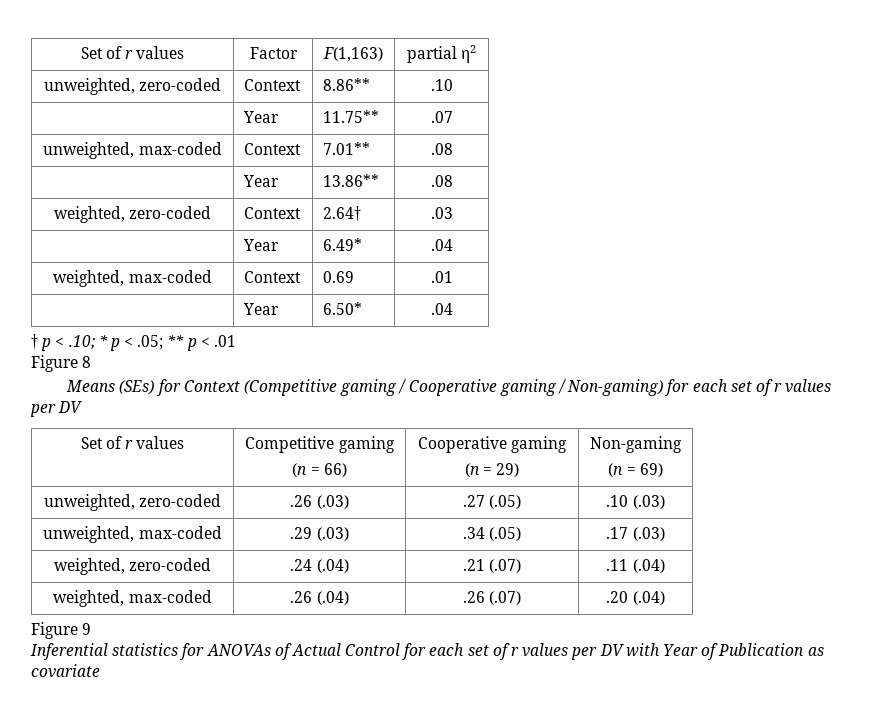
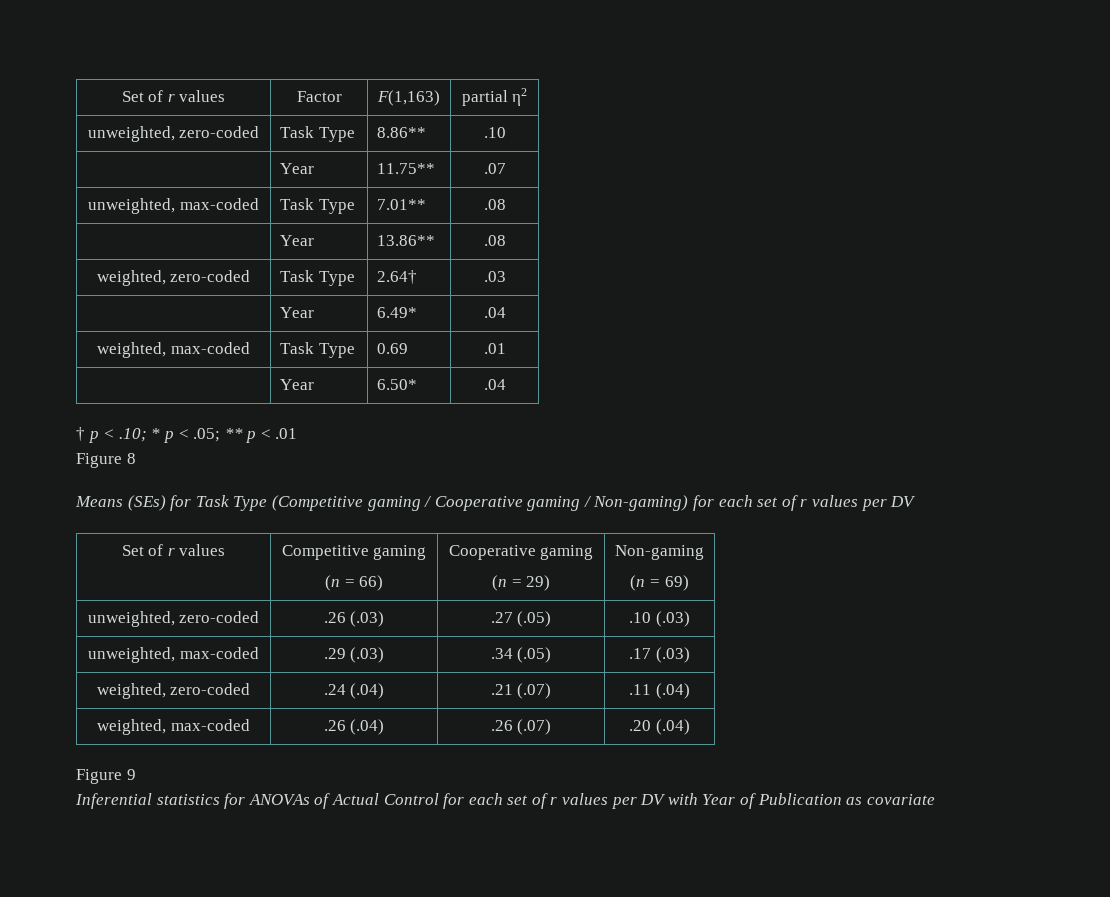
[244,79,302,91] Context -> [280,126,355,142] Task Type
[244,143,302,155] Context -> [280,198,355,214] Task Type
[244,207,302,219] Context -> [280,270,355,286] Task Type
[244,271,302,283] Context -> [280,342,355,358] Task Type
[183,380,240,392] Context -> [195,495,268,511] Task Type

